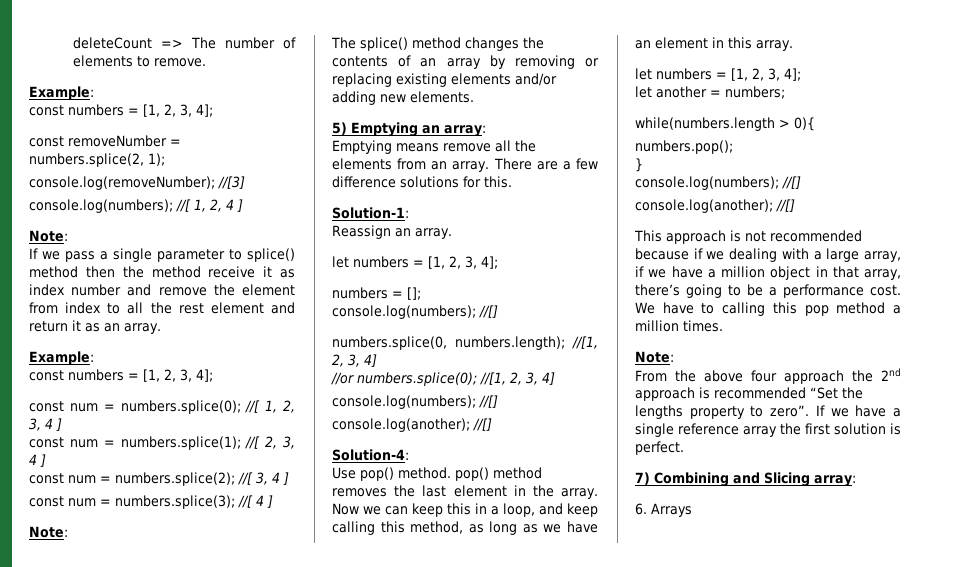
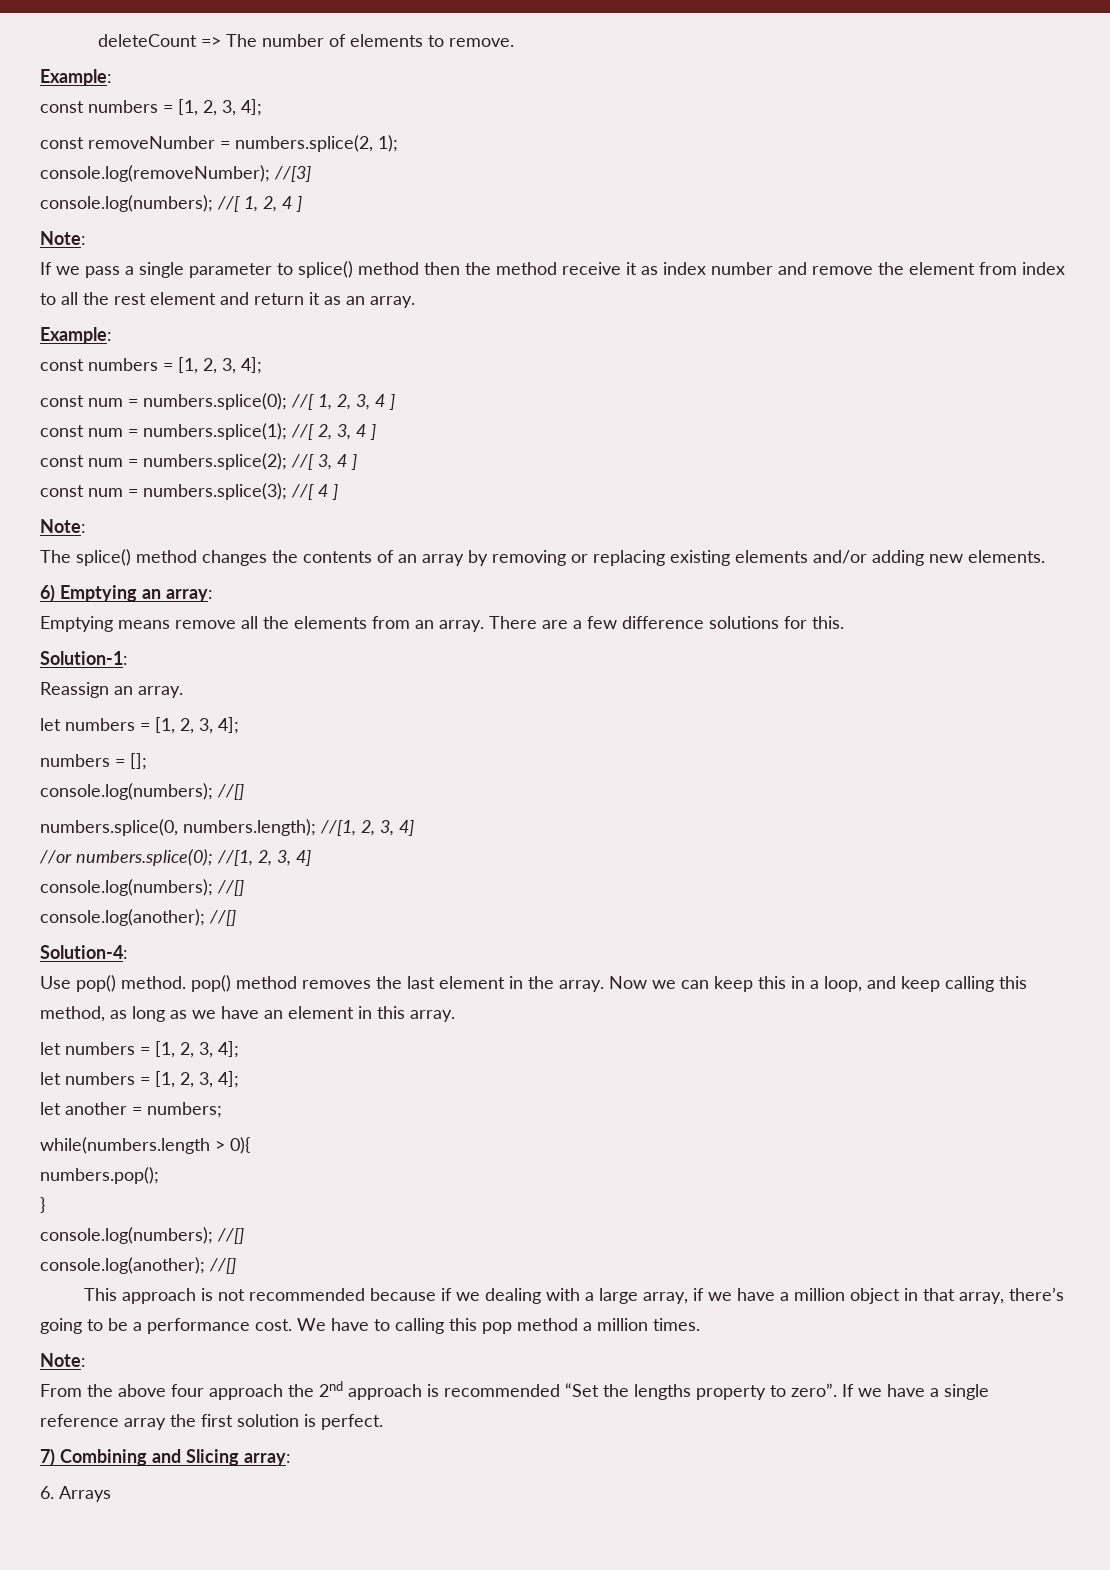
[332,122,347,135] 5) -> [40,584,55,602] 6)
(801, 74) none -> [40,1071,239,1088] // let numbers = [1, 2, 3, 4];

